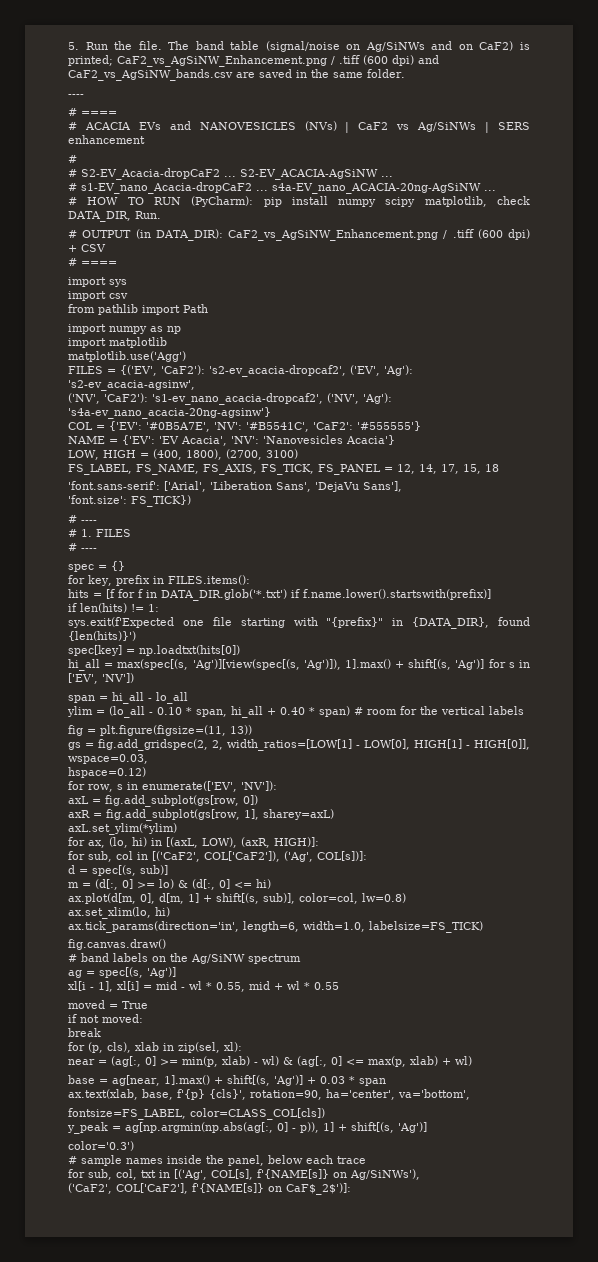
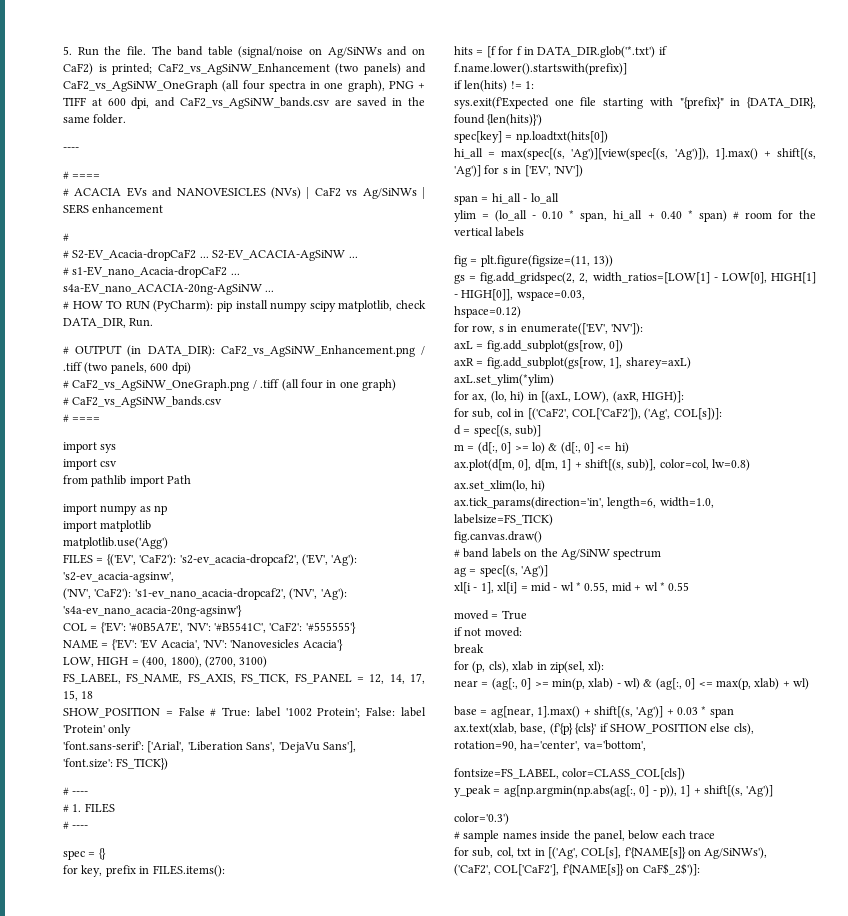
[117,55,414,67] CaF2_vs_AgSiNW_Enhancement.png / .tiff (600 dpi) -> [157,63,426,75] [63,80,425,92] [63,97,150,109] CaF2_vs_AgSiNW_Enhancement (two panels) and CaF2_vs_AgSiNW_OneGraph (all four spectra in one graph), PNG + TIFF at 600 dpi,
[477,229,530,240] [68,244,106,252] (600 dpi) + CSV -> [84,362,191,374] [63,379,396,391] [63,396,223,408] (two panels, 600 dpi) // # CaF2_vs_AgSiNW_OneGraph.png / .tiff (all four in one graph) // # CaF2_vs_AgSiNW_bands.csv
(499, 468) none -> [63,707,426,718] [63,724,132,736] // SHOW_POSITION = False # True: label '1002 Protein'; False: label 'Protein' only
[177,1089,246,1100] f'{p} {cls}', -> [549,723,754,735] (f'{p} {cls}' if SHOW_POSITION else cls),

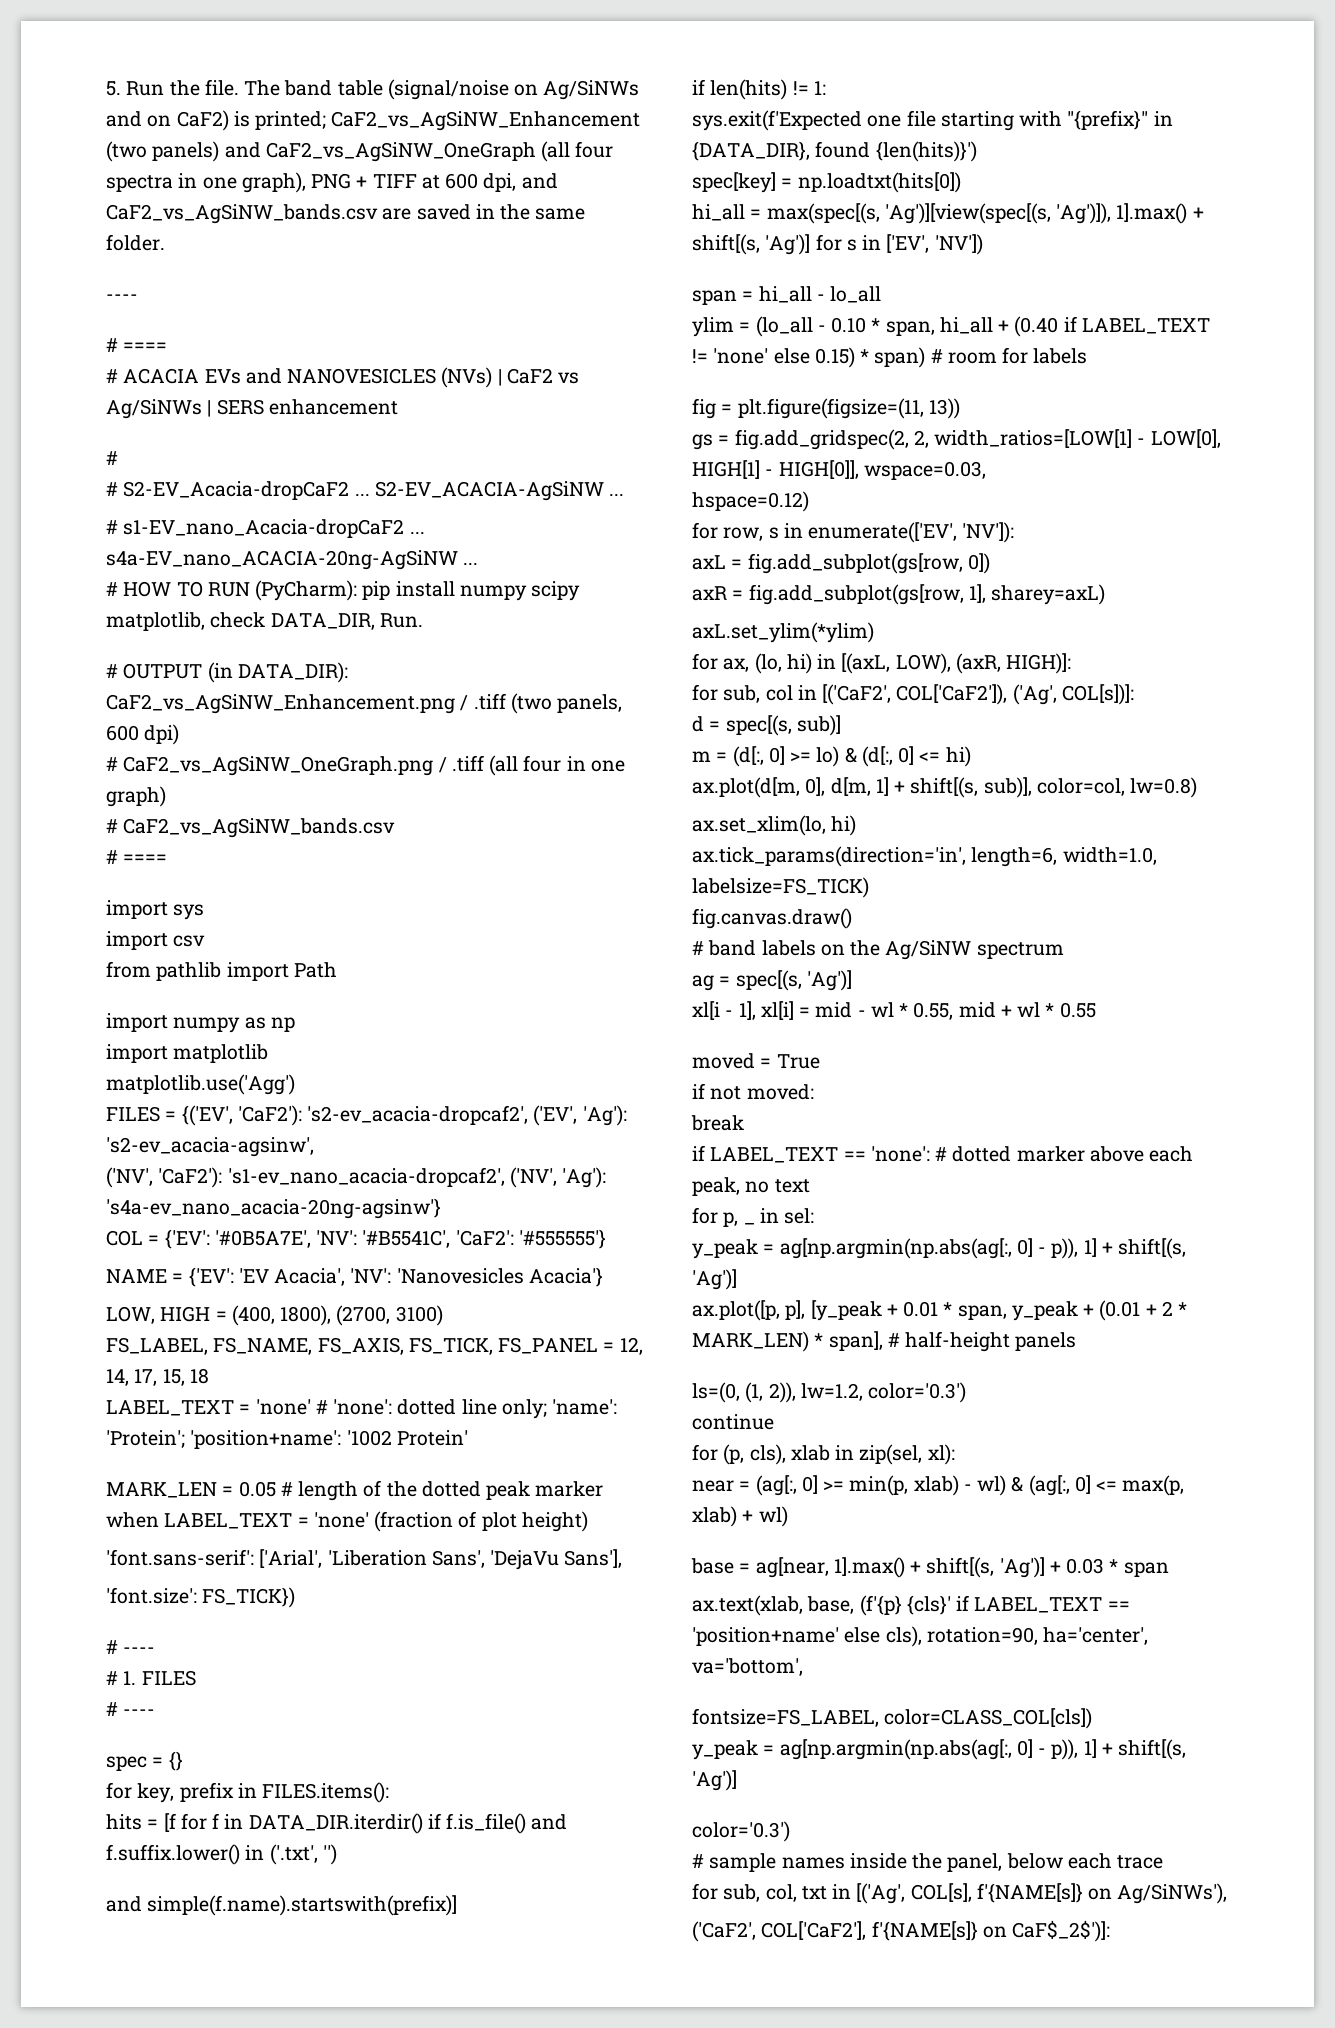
[63,707,426,718] [63,724,132,736] SHOW_POSITION = False # True: label '1002 Protein'; False: label 'Protein' only -> [106,1399,618,1419] [106,1430,468,1449] [106,1480,604,1501] [106,1511,588,1532] LABEL_TEXT = 'none' # 'none': dotted line only; 'name': 'Protein'; 'position+name': '1002 Protein' // MARK_LEN = 0.05 # length of the dotted peak marker when LABEL_TEXT = 'none' (fraction of plot height)
[537,46,667,58] [454,63,627,75] DATA_DIR.glob('*.txt') if f.name.lower().startswith(prefix)] -> [248,1813,568,1834] [106,1844,337,1865] [106,1895,458,1916] DATA_DIR.iterdir() if f.is_file() and f.suffix.lower() in ('.txt', '') // and simple(f.name).startswith(prefix)]
[660,211,682,219] 0.40 -> [1014,316,1210,337] [692,347,855,368] (0.40 if LABEL_TEXT != 'none' else 0.15)
[799,210,816,219] [454,227,493,236] the vertical -> (1029, 355) none
(484, 649) none -> [692,1145,1194,1163] [692,1177,810,1196] [692,1207,755,1227] [759,1208,815,1224] [692,1238,1187,1259] [692,1269,737,1290] [692,1300,1188,1321] [692,1331,1077,1352] [692,1382,967,1403] [692,1414,774,1430] // if LABEL_TEXT == 'none': # dotted marker above each peak, no text // for p, _ in sel: // y_peak = ag[np.argmin(np.abs(ag[:, 0] - p)), 1] + shift[(s, 'Ag')] // ax.plot([p, p], [y_peak + 0.01 * span, y_peak + (0.01 + 2 * MARK_LEN) * span], # half-height panels // ls=(0, (1, 2)), lw=1.2, color='0.3') // continue
[609,723,707,734] SHOW_POSITION -> [974,1597,1130,1613] [692,1627,839,1646] LABEL_TEXT == 'position+name'

